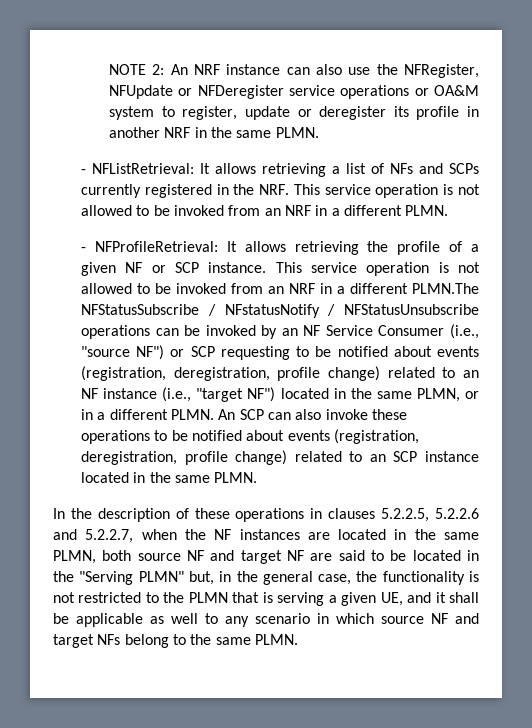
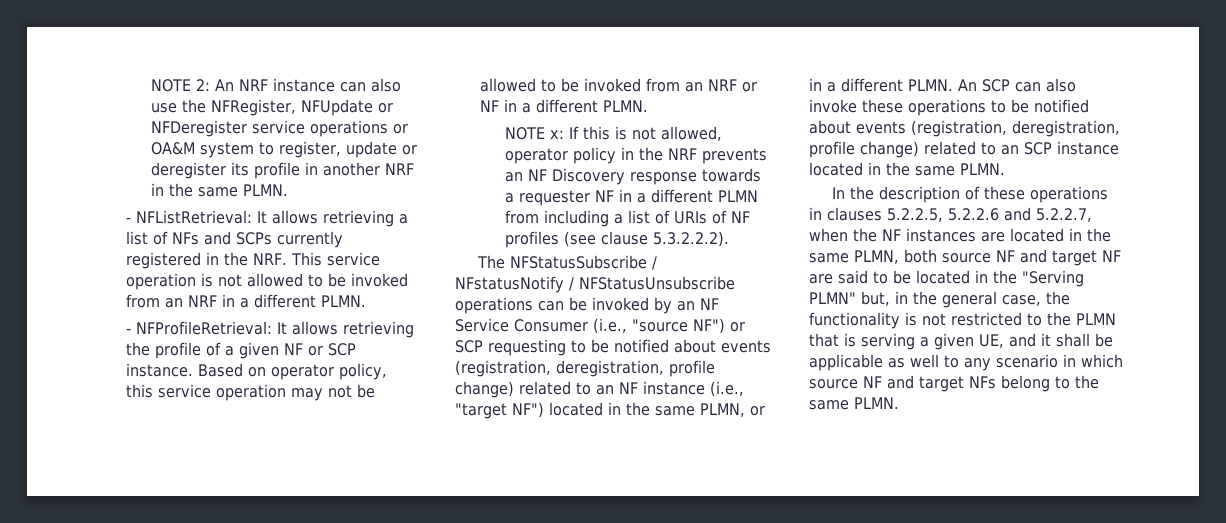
[275,262,481,276] [81,283,479,294] This service operation is not allowed to be invoked from an NRF in a different PLMN.The -> [197,363,387,380] [125,384,375,401] [479,78,757,92] [479,99,648,113] [504,126,722,141] [504,147,767,164] [504,168,761,185] [504,189,758,206] [504,210,750,227] [504,231,729,248] [477,255,506,269] Based on operator policy, this service operation may not be allowed to be invoked from an NRF or NF in a different PLMN. // NOTE x: If this is not allowed, operator policy in the NRF prevents an NF Discovery response towards a requester NF in a different PLMN from including a list of URIs of NF profiles (see clause 5.3.2.2.2). // The

